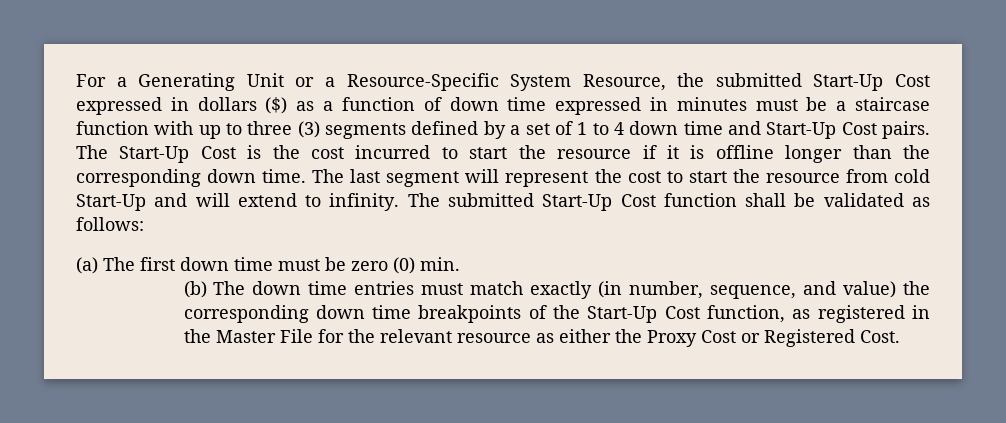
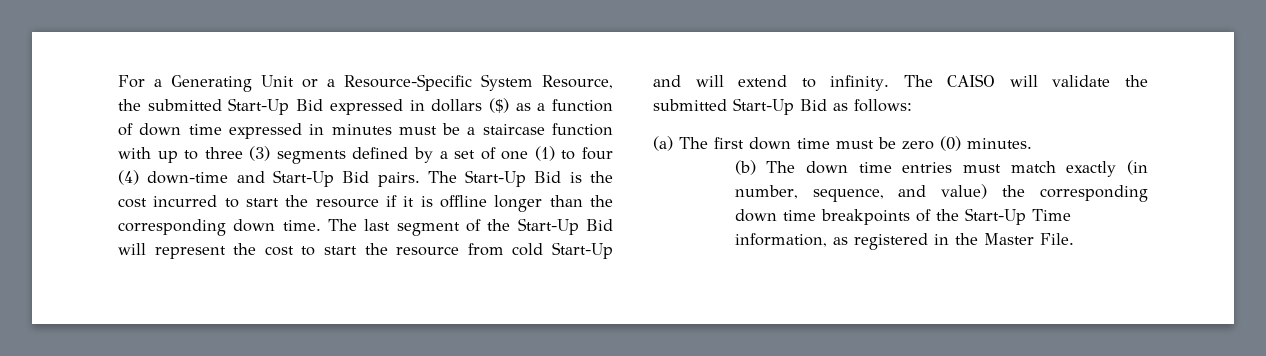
[895,74,931,87] Cost -> [296,99,324,111] Bid
[577,121,723,135] 1 to 4 down time -> [501,146,613,161] [118,170,229,185] one (1) to four (4) down-time
[841,122,877,135] Cost -> [342,171,370,183] Bid
[200,146,236,159] Cost -> [534,171,562,183] Bid
(460, 179) none -> [466,218,613,235] of the Start-Up Bid
[447,193,904,211] submitted Start-Up Cost function shall be validated -> [947,74,1148,87] [653,98,827,115] CAISO will validate the submitted Start-Up Bid
[420,257,460,271] min. -> [967,138,1032,149] minutes.
[664,305,786,323] Cost function, -> [1031,209,1071,221] [734,233,827,247] Time information,
[279,329,900,347] File for the relevant resource as either the Proxy Cost or Registered Cost. -> [1039,233,1074,245] File.

